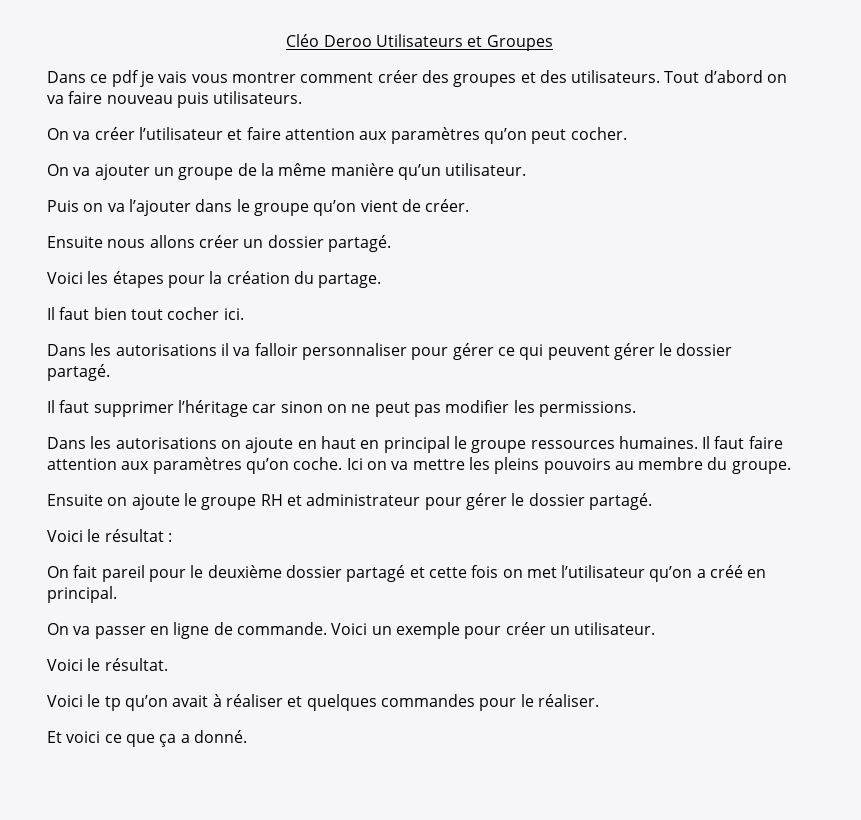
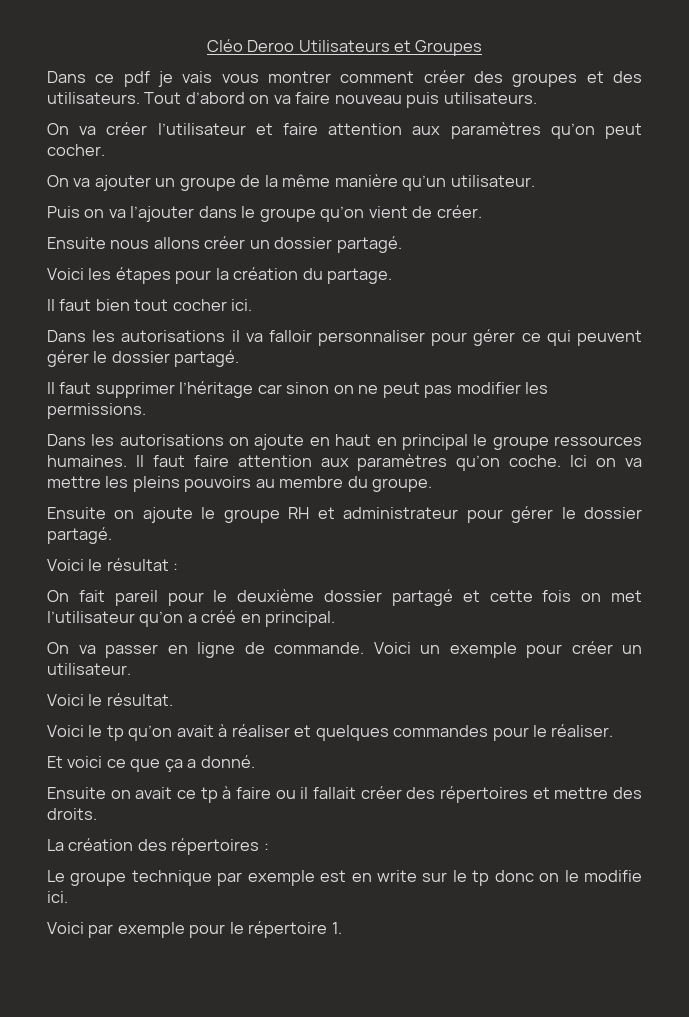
(247, 736) none -> [47,786,643,803] [47,808,97,820] [47,838,269,855] [47,870,643,886] [47,891,68,903] [47,921,342,938] // Ensuite on avait ce tp à faire ou il fallait créer des répertoires et mettre des droits. // La création des répertoires : // Le groupe technique par exemple est en write sur le tp donc on le modifie ici. // Voici par exemple pour le répertoire 1.

